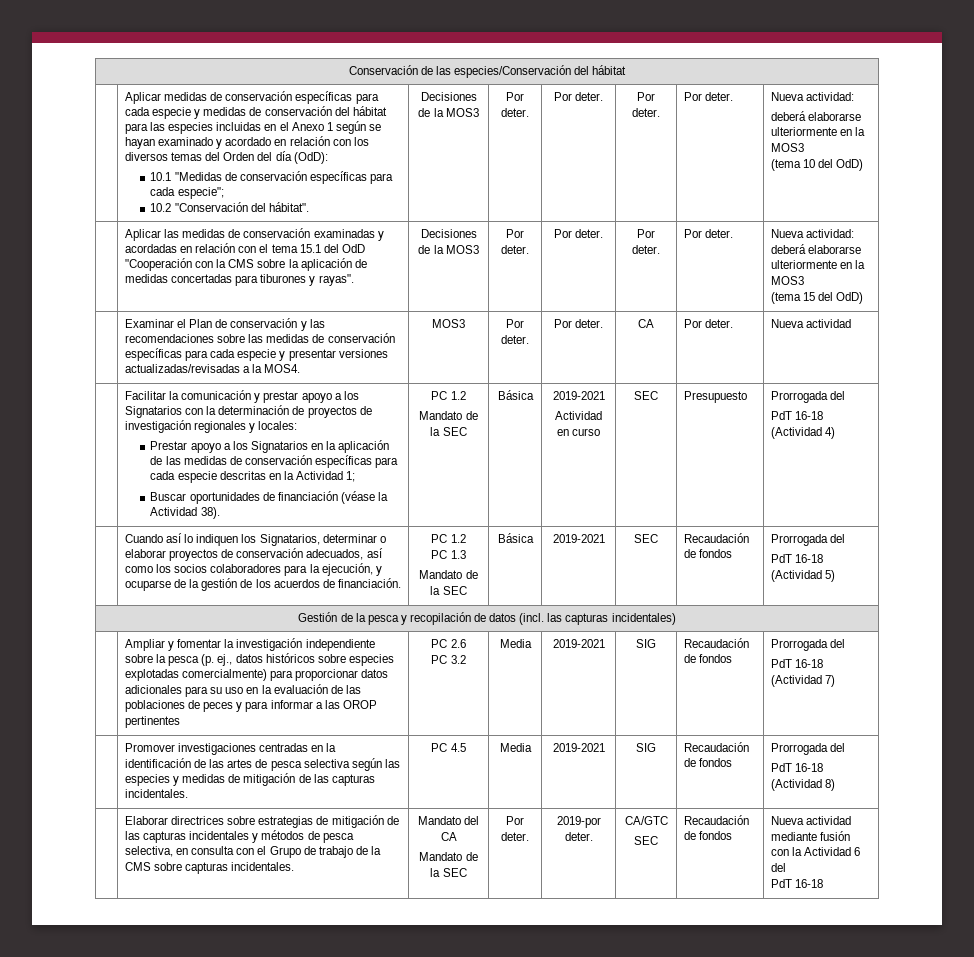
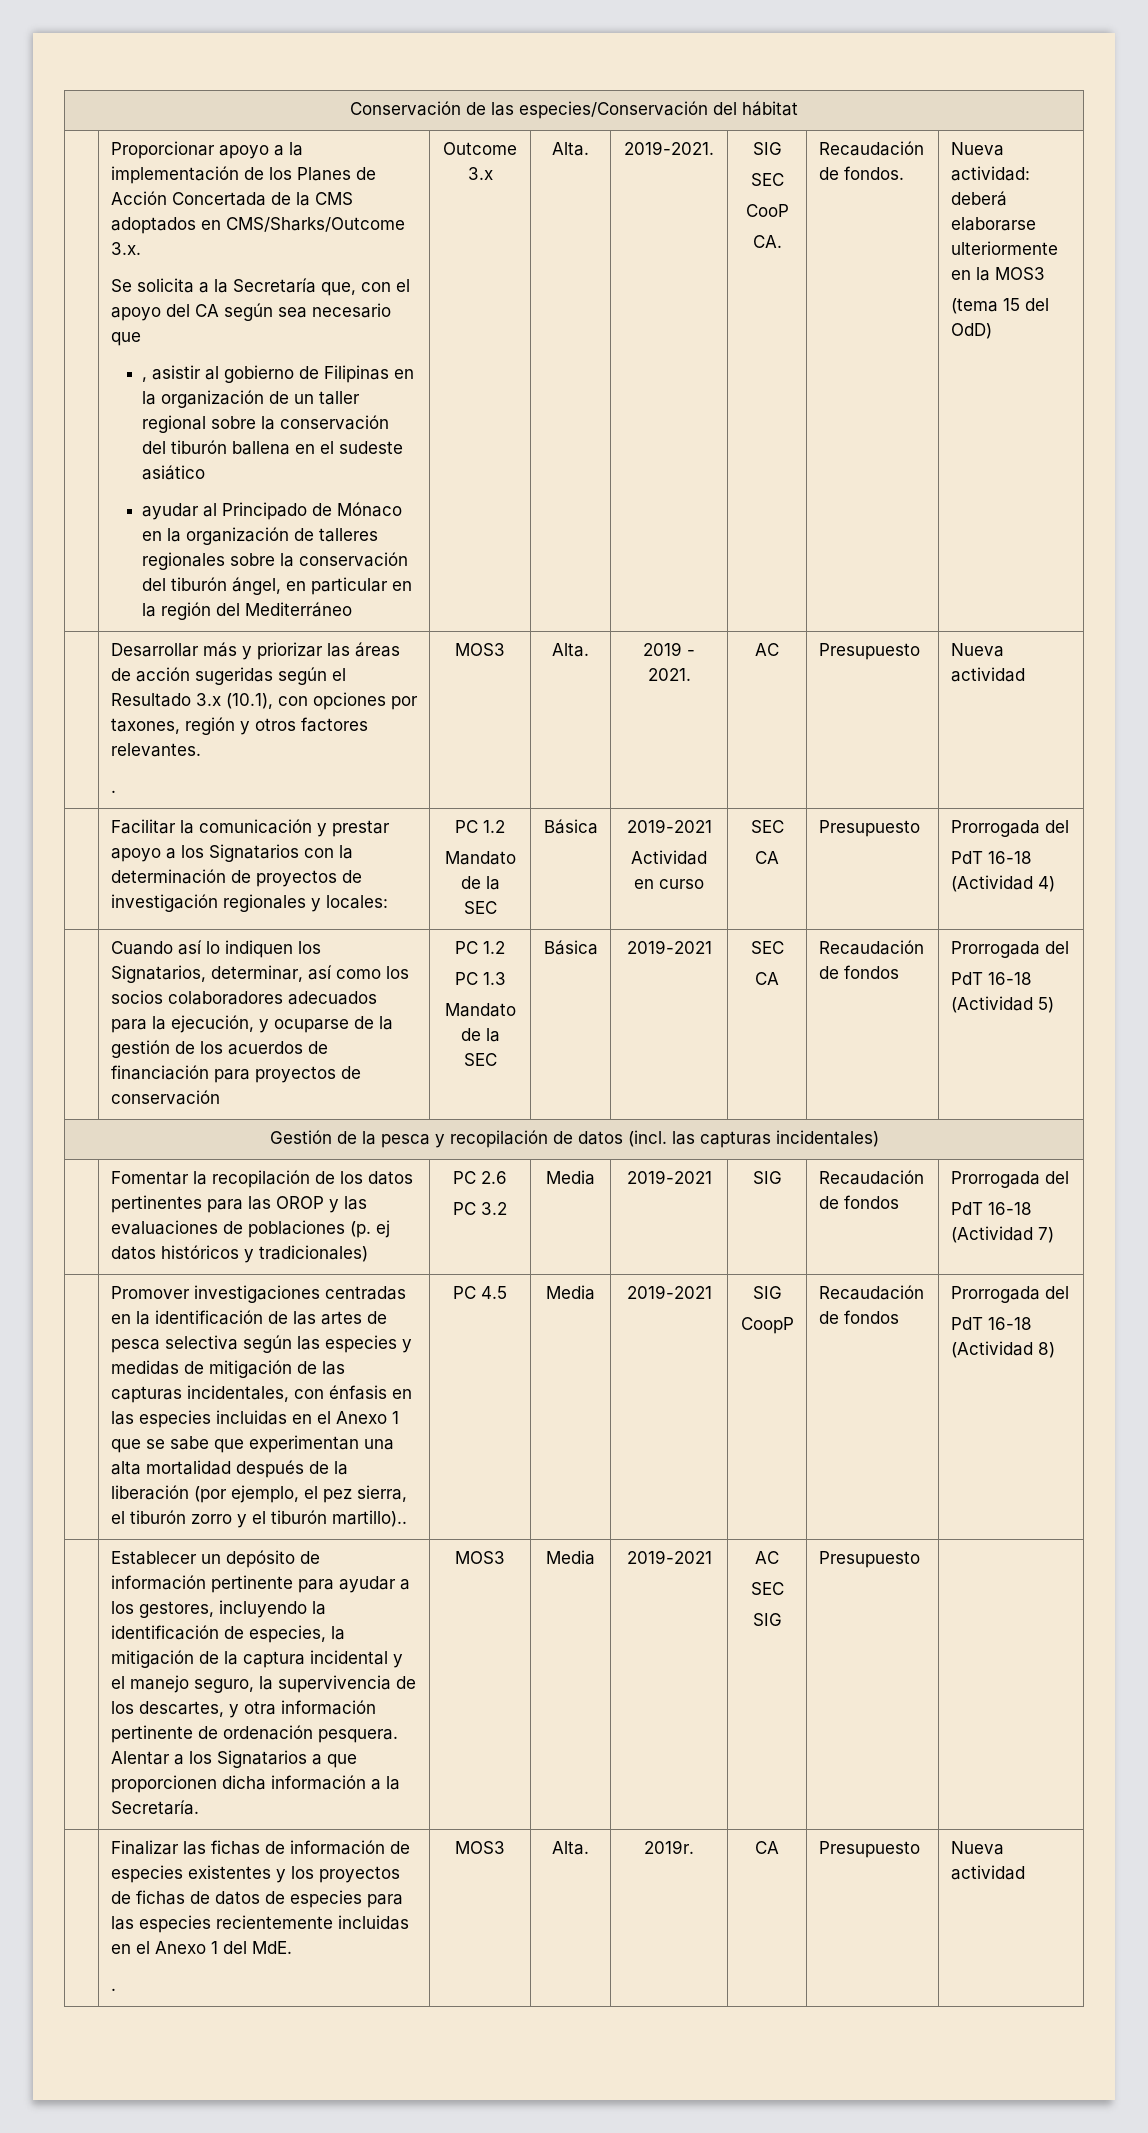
[125,91,379,104] [125,106,387,119] [125,121,382,134] [125,136,369,149] [125,151,328,164] [150,171,393,184] [150,187,224,199] [150,202,309,212] [420,92,477,101] [418,108,479,117] [506,92,524,101] [501,108,529,117] [553,92,604,101] [637,92,655,101] [632,108,660,117] [684,92,734,101] [771,92,855,101] [771,111,862,121] [771,127,866,136] [771,143,805,152] [771,159,864,171] [125,228,384,241] [125,243,365,253] [125,258,367,271] [125,274,354,286] [420,229,477,238] [418,245,479,254] [506,229,524,238] [501,245,529,254] [553,229,604,238] [637,229,655,238] [632,245,660,254] [684,229,734,238] Aplicar medidas de conservación específicas para cada especie y medidas de conservación del hábitat para las especies incluidas en el Anexo 1 según se hayan examinado y acordado en relación con los diversos temas del Orden del día (OdD): // 10.1 "Medidas de conservación específicas para cada especie"; // 10.2 "Conservación del hábitat". | Decisiones de la MOS3 | Por deter. | Por deter. | Por deter. | Por deter. | Nueva actividad: // deberá elaborarse ulteriormente en la MOS3 // (tema 10 del OdD) // | Aplicar las medidas de conservación examinadas y acordadas en relación con el tema 15.1 del OdD "Cooperación con la CMS sobre la aplicación de medidas concertadas para tiburones y rayas". | Decisiones de la MOS3 | Por deter. | Por deter. | Por deter. | Por deter. -> [110,141,303,159] [110,166,376,184] [110,191,353,206] [110,217,405,234] [110,242,141,255] [110,278,410,296] [110,303,391,321] [110,332,141,346] [141,365,414,383] [141,390,360,408] [141,415,389,433] [141,440,403,455] [141,465,205,480] [141,502,402,520] [141,527,378,545] [141,552,408,570] [141,577,412,595] [141,602,352,620] [443,142,517,155] [467,167,493,180] [552,142,589,156] [624,141,714,155] [752,142,782,155] [750,173,784,186] [745,204,789,217] [752,235,782,248] [818,141,924,156] [818,166,904,180] Proporcionar apoyo a la implementación de los Planes de Acción Concertada de la CMS adoptados en CMS/Sharks/Outcome 3.x. // Se solicita a la Secretaría que, con el apoyo del CA según sea necesario que // , asistir al gobierno de Filipinas en la organización de un taller regional sobre la conservación del tiburón ballena en el sudeste asiático // ayudar al Principado de Mónaco en la organización de talleres regionales sobre la conservación del tiburón ángel, en particular en la región del Mediterráneo | Outcome 3.x | Alta. | 2019-2021. | SIG // SEC // CooP // CA. | Recaudación de fondos.
[125,318,325,331] [125,333,395,343] [125,348,388,361] [125,364,301,373] [432,319,465,328] [506,319,524,328] [501,335,529,344] [553,319,604,328] [638,319,654,328] [684,319,734,328] Examinar el Plan de conservación y las recomendaciones sobre las medidas de conservación específicas para cada especie y presentar versiones actualizadas/revisadas a la MOS4. | MOS3 | Por deter. | Por deter. | CA | Por deter. -> [110,642,400,660] [110,667,346,685] [110,692,418,710] [110,717,368,735] [110,743,201,757] [110,790,116,793] [455,643,505,656] [552,643,589,657] [643,642,695,656] [647,668,691,681] [755,643,779,656] [818,643,920,660] Desarrollar más y priorizar las áreas de acción sugeridas según el Resultado 3.x (10.1), con opciones por taxones, región y otros factores relevantes. // . | MOS3 | Alta. | 2019 - 2021. | AC | Presupuesto
[150,440,390,453] [150,455,399,468] [150,471,356,483] [150,491,388,504] [150,507,220,519] // Prestar apoyo a los Signatarios en la aplicación de las medidas de conservación específicas para cada especie descritas en la Actividad 1; // Buscar oportunidades de financiación (véase la Actividad 38). -> (388, 902) none
(658, 395) none -> [755,851,779,864] // CA
[322,534,386,543] [125,548,364,561] determinar o elaborar proyectos de conservación adecuados, -> [210,965,303,982] determinar,
(282, 568) none -> [287,991,377,1005] adecuados
[337,578,401,588] financiación. -> [110,1065,361,1083] [110,1090,220,1105] financiación para proyectos de conservación
(658, 538) none -> [755,972,779,985] // CA
[125,638,375,651] [125,653,394,666] [125,669,389,681] [125,684,361,697] [125,700,377,712] [125,716,181,728] Ampliar y fomentar la investigación independiente sobre la pesca (p. ej., datos históricos sobre especies explotadas comercialmente) para proporcionar datos adicionales para su uso en la evaluación de las poblaciones de peces y para informar a las OROP pertinentes -> [110,1170,413,1188] [110,1195,367,1213] [110,1220,390,1238] [110,1245,368,1263] Fomentar la recopilación de los datos pertinentes para las OROP y las evaluaciones de poblaciones (p. ej datos históricos y tradicionales)
[125,789,189,798] incidentales. -> [186,1385,412,1402] [110,1410,399,1428] [110,1435,394,1453] [110,1460,348,1478] [110,1485,407,1503] [110,1510,407,1528] incidentales, con énfasis en las especies incluidas en el Anexo 1 que se sabe que experimentan una alta mortalidad después de la liberación (por ejemplo, el pez sierra, el tiburón zorro y el tiburón martillo)..
(656, 747) none -> [740,1317,794,1334] // CoopP
[125,815,399,828] [125,830,354,843] [125,846,382,858] [125,862,295,874] [417,816,480,825] [440,832,457,841] [419,852,478,861] [430,868,467,877] [506,816,524,825] [501,832,529,841] [556,816,601,828] [564,832,593,841] [624,816,668,825] [634,836,658,845] [684,815,750,825] [684,831,733,840] [771,816,852,825] [771,831,851,841] [771,847,861,856] [771,863,787,872] [771,879,824,888] Elaborar directrices sobre estrategias de mitigación de las capturas incidentales y métodos de pesca selectiva, en consulta con el Grupo de trabajo de la CMS sobre capturas incidentales. | Mandato del CA // Mandato de la SEC | Por deter. | 2019-por deter. | CA/GTC // SEC | Recaudación de fondos | Nueva actividad mediante fusión con la Actividad 6 del // PdT 16-18 -> [110,1550,320,1568] [110,1575,410,1593] [110,1600,326,1618] [110,1625,345,1643] [110,1650,403,1668] [110,1675,416,1693] [110,1700,376,1718] [110,1725,398,1743] [110,1750,357,1768] [110,1775,400,1793] [110,1800,199,1815] [455,1551,505,1564] [546,1550,595,1565] [626,1550,712,1564] [755,1551,779,1564] [750,1582,784,1595] [752,1613,782,1626] [818,1551,920,1568] [110,1840,410,1855] [110,1865,400,1883] [110,1890,403,1908] [110,1915,409,1933] [110,1941,292,1954] [110,1988,116,1991] [455,1841,505,1854] [552,1841,589,1855] [644,1840,694,1854] [755,1841,779,1854] [818,1841,920,1858] [950,1841,1004,1855] [950,1865,1025,1880] Establecer un depósito de información pertinente para ayudar a los gestores, incluyendo la identificación de especies, la mitigación de la captura incidental y el manejo seguro, la supervivencia de los descartes, y otra información pertinente de ordenación pesquera. Alentar a los Signatarios a que proporcionen dicha información a la Secretaría. | MOS3 | Media | 2019-2021 | AC // SEC // SIG | Presupuesto | // | Finalizar las fichas de información de especies existentes y los proyectos de fichas de datos de especies para las especies recientemente incluidas en el Anexo 1 del MdE. // . | MOS3 | Alta. | 2019r. | CA | Presupuesto | Nueva actividad

